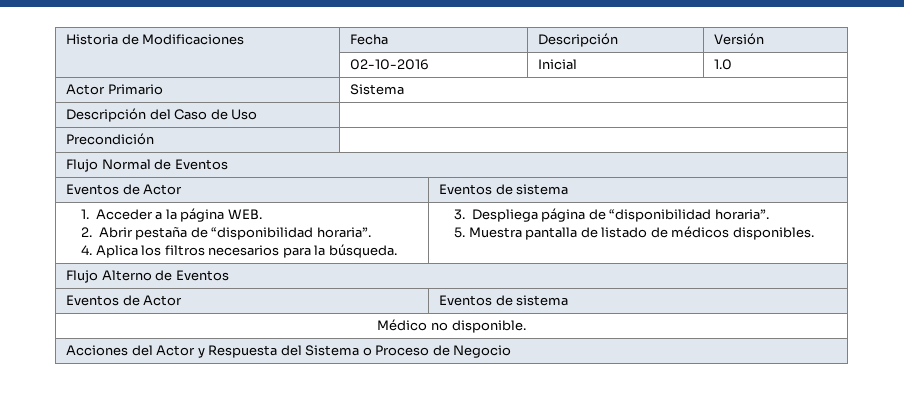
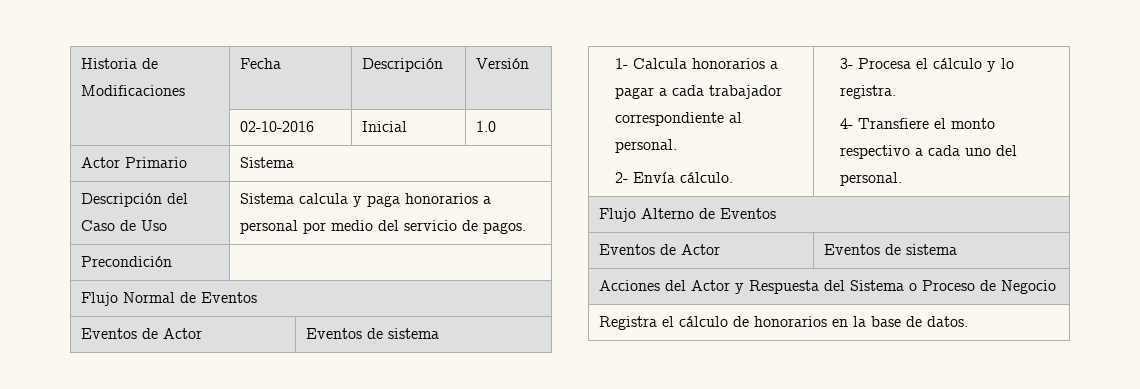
(258, 114) none -> [239,193,491,207] [239,220,526,234] Sistema calcula y paga honorarios a personal por medio del servicio de pagos.
[81,208,262,222] [81,227,371,240] [81,244,397,258] [454,208,769,222] [454,226,814,240] 1. Acceder a la página WEB. // 2. Abrir pestaña de “disponibilidad horaria”. // 4. Aplica los filtros necesarios para la búsqueda. | 3. Despliega página de “disponibilidad horaria”. // 5. Muestra pantalla de listado de médicos disponibles. -> [615,58,779,69] [615,85,783,99] [615,112,743,126] [615,139,678,153] [615,172,734,183] [840,58,1015,72] [840,85,897,99] [840,118,996,129] [840,145,1018,159] [840,172,903,186] 1- Calcula honorarios a pagar a cada trabajador correspondiente al personal. // 2- Envía cálculo. | 3- Procesa el cálculo y lo registra. // 4- Transfiere el monto respectivo a cada uno del personal.
[377,319,526,333] // Médico no disponible. -> (957, 249) none
(512, 351) none -> [598,316,968,330] // Registra el cálculo de honorarios en la base de datos.

